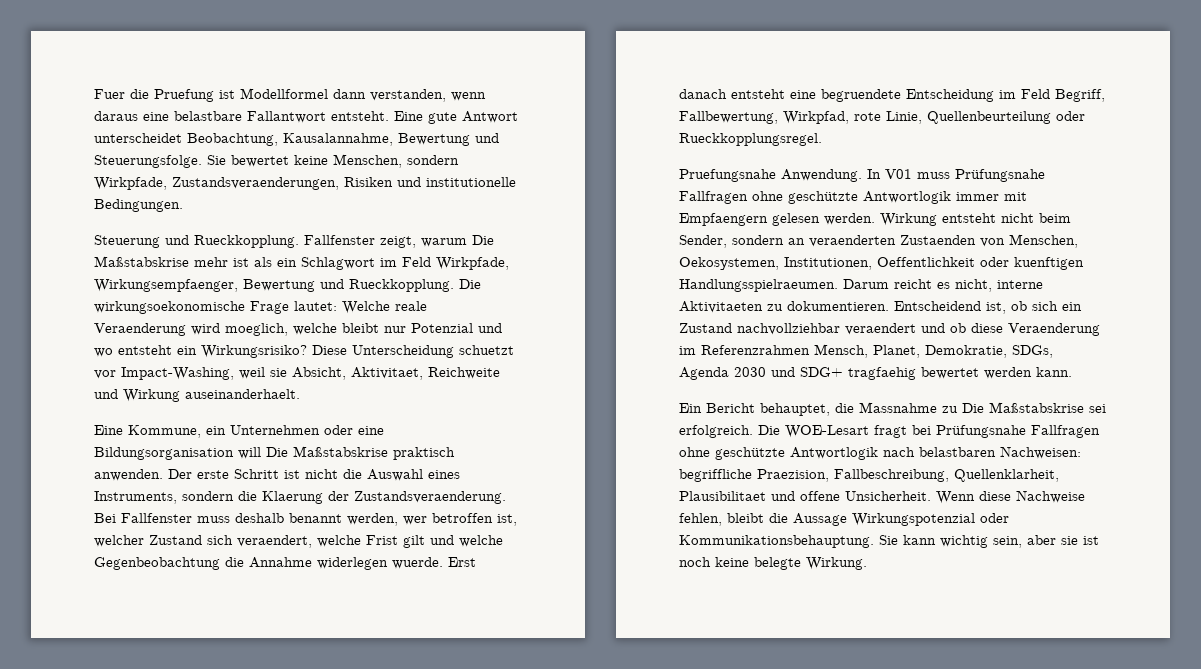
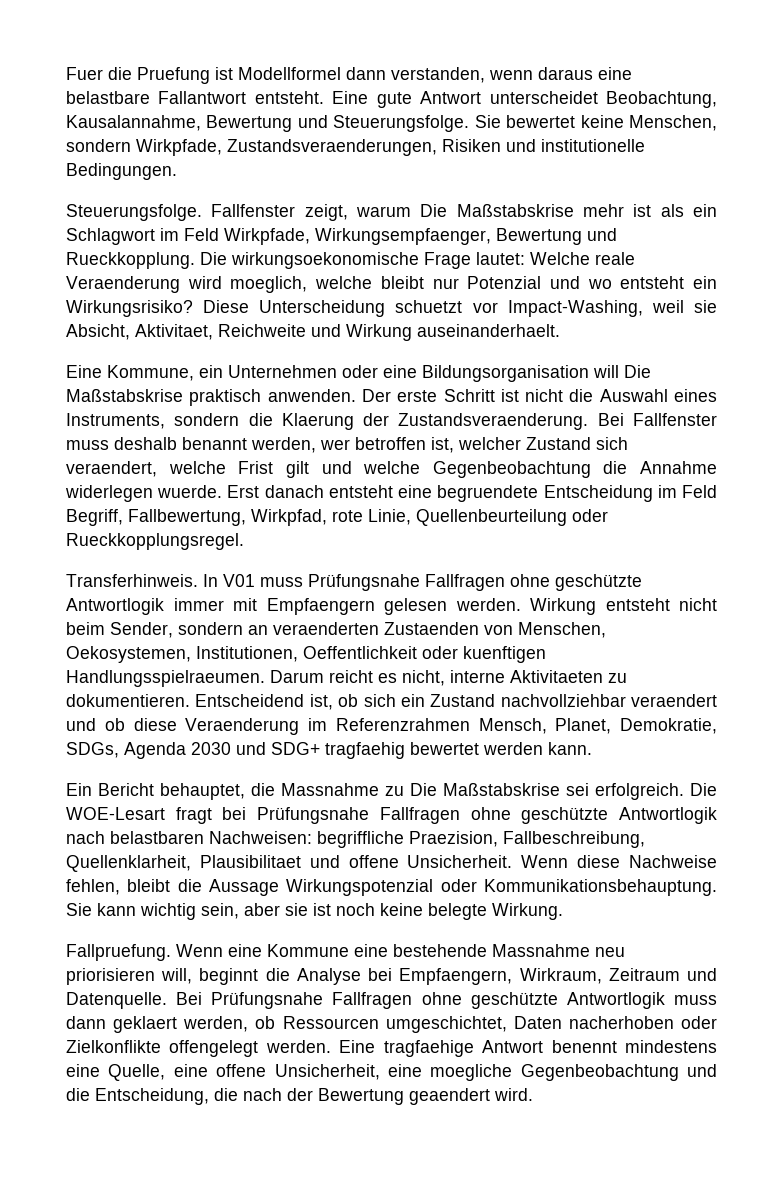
[94,235,299,248] Steuerung und Rueckkopplung. -> [66,204,202,221] Steuerungsfolge.
[679,169,862,182] Pruefungsnahe Anwendung. -> [66,574,198,587] Transferhinweis.
(867, 563) none -> [66,944,625,961] [66,968,717,985] [66,992,717,1009] [66,1016,717,1033] [66,1040,718,1057] [66,1064,717,1081] [66,1088,533,1105] // Fallpruefung. Wenn eine Kommune eine bestehende Massnahme neu priorisieren will, beginnt die Analyse bei Empfaengern, Wirkraum, Zeitraum und Datenquelle. Bei Prüfungsnahe Fallfragen ohne geschützte Antwortlogik muss dann geklaert werden, ob Ressourcen umgeschichtet, Daten nacherhoben oder Zielkonflikte offengelegt werden. Eine tragfaehige Antwort benennt mindestens eine Quelle, eine offene Unsicherheit, eine moegliche Gegenbeobachtung und die Entscheidung, die nach der Bewertung geaendert wird.

